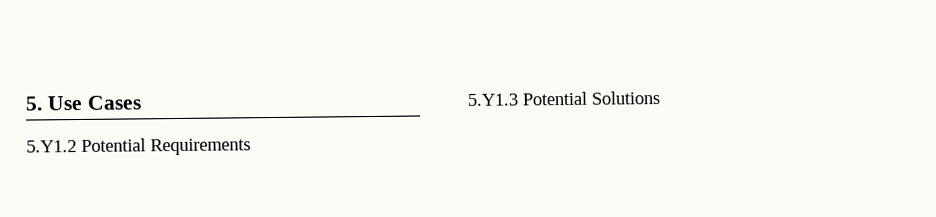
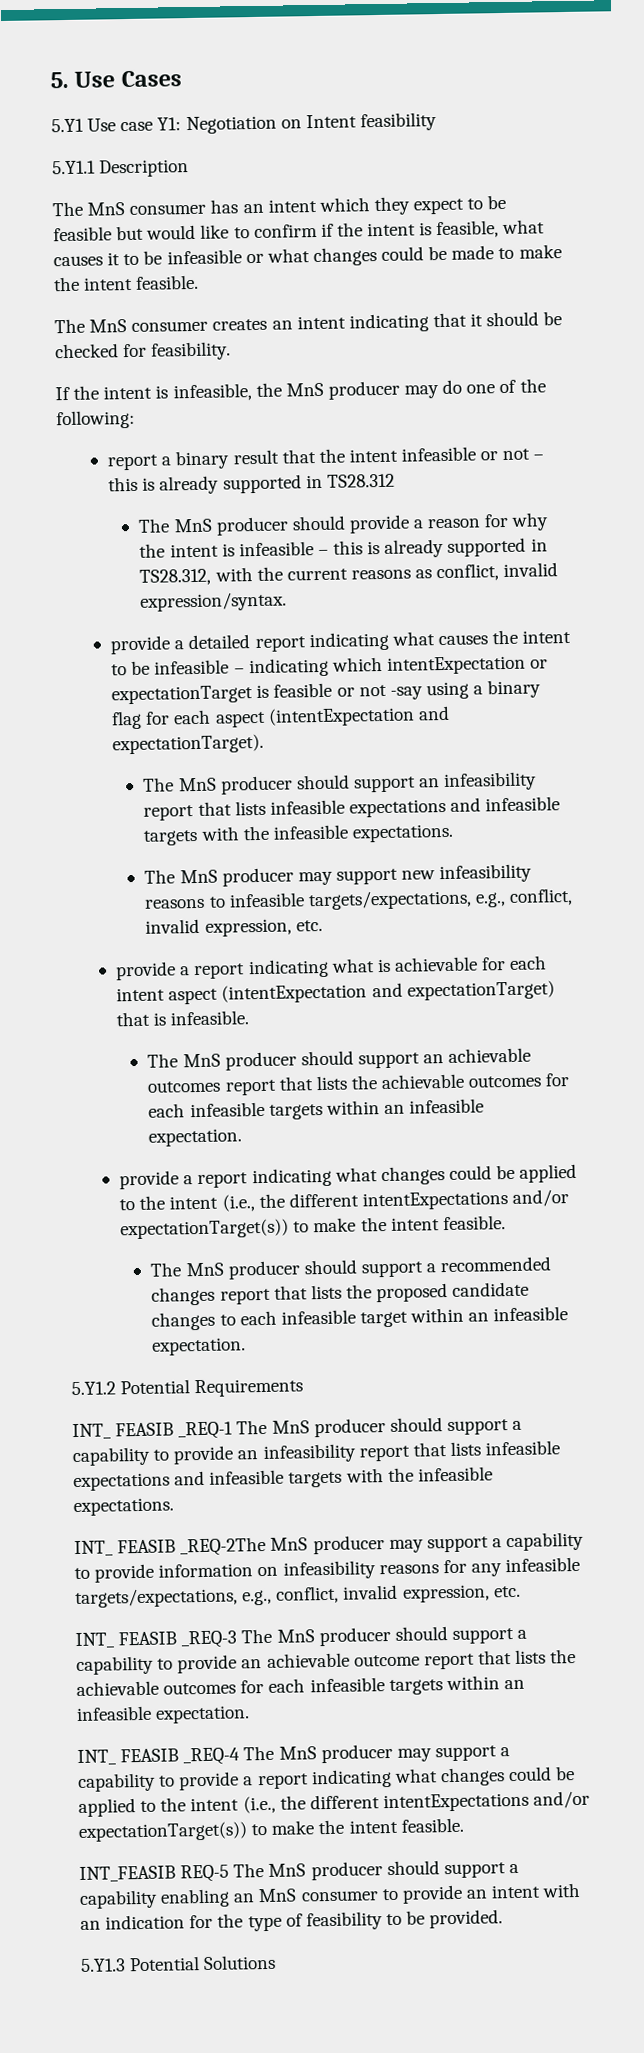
[26,138,251,156] 5.Y1.2 Potential Requirements -> [51,112,437,135] [52,159,190,178] [52,194,507,217] [53,219,546,242] [53,244,562,267] [53,274,200,292] [54,311,563,334] [55,341,232,361] [55,378,546,402] [56,409,135,430] [107,446,545,471] [108,473,395,495] [138,512,550,536] [139,537,548,558] [139,562,559,586] [140,591,288,612] [110,629,572,655] [111,655,549,678] [111,679,542,705] [111,705,450,730] [112,733,265,755] [142,771,538,795] [143,796,561,821] [143,823,454,846] [144,863,533,887] [144,887,574,911] [145,918,323,937] [115,955,548,981] [116,980,555,1005] [116,1010,250,1027] [147,1047,532,1071] [147,1073,570,1096] [148,1098,485,1120] [148,1128,243,1147] [119,1163,578,1190] [119,1189,570,1212] [120,1215,506,1240] [150,1256,552,1280] [151,1281,530,1306] [151,1306,569,1331] [151,1337,247,1356] [71,1378,304,1398] [72,1417,523,1440] [72,1440,561,1467] [73,1466,493,1492] [73,1497,174,1517] [74,1531,585,1557] [74,1556,581,1583] [75,1584,521,1609] [75,1626,528,1649] [76,1649,577,1676] [76,1675,525,1697] [76,1705,251,1724] [77,1743,511,1766] [77,1766,576,1793] [78,1790,591,1818] [78,1817,464,1843] [79,1860,519,1883] [79,1882,582,1909] [80,1909,504,1932] 5.Y1 Use case Y1: Negotiation on Intent feasibility // 5.Y1.1 Description // The MnS consumer has an intent which they expect to be feasible but would like to confirm if the intent is feasible, what causes it to be infeasible or what changes could be made to make the intent feasible. // The MnS consumer creates an intent indicating that it should be checked for feasibility. // If the intent is infeasible, the MnS producer may do one of the following: // report a binary result that the intent infeasible or not – this is already supported in TS28.312 // The MnS producer should provide a reason for why the intent is infeasible – this is already supported in TS28.312, with the current reasons as conflict, invalid expression/syntax. // provide a detailed report indicating what causes the intent to be infeasible – indicating which intentExpectation or expectationTarget is feasible or not -say using a binary flag for each aspect (intentExpectation and expectationTarget). // The MnS producer should support an infeasibility report that lists infeasible expectations and infeasible targets with the infeasible expectations. // The MnS producer may support new infeasibility reasons to infeasible targets/expectations, e.g., conflict, invalid expression, etc. // provide a report indicating what is achievable for each intent aspect (intentExpectation and expectationTarget) that is infeasible. // The MnS producer should support an achievable outcomes report that lists the achievable outcomes for each infeasible targets within an infeasible expectation. // provide a report indicating what changes could be applied to the intent (i.e., the different intentExpectations and/or expectationTarget(s)) to make the intent feasible. // The MnS producer should support a recommended changes report that lists the proposed candidate changes to each infeasible target within an infeasible expectation. // 5.Y1.2 Potential Requirements // INT_ FEASIB _REQ-1 The MnS producer should support a capability to provide an infeasibility report that lists infeasible expectations and infeasible targets with the infeasible expectations. // INT_ FEASIB _REQ-2The MnS producer may support a capability to provide information on infeasibility reasons for any infeasible targets/expectations, e.g., conflict, invalid expression, etc. // INT_ FEASIB _REQ-3 The MnS producer should support a capability to provide an achievable outcome report that lists the achievable outcomes for each infeasible targets within an infeasible expectation. // INT_ FEASIB _REQ-4 The MnS producer may support a capability to provide a report indicating what changes could be applied to the intent (i.e., the different intentExpectations and/or expectationTarget(s)) to make the intent feasible. // INT_FEASIB REQ-5 The MnS producer should support a capability enabling an MnS consumer to provide an intent with an indication for the type of feasibility to be provided.

